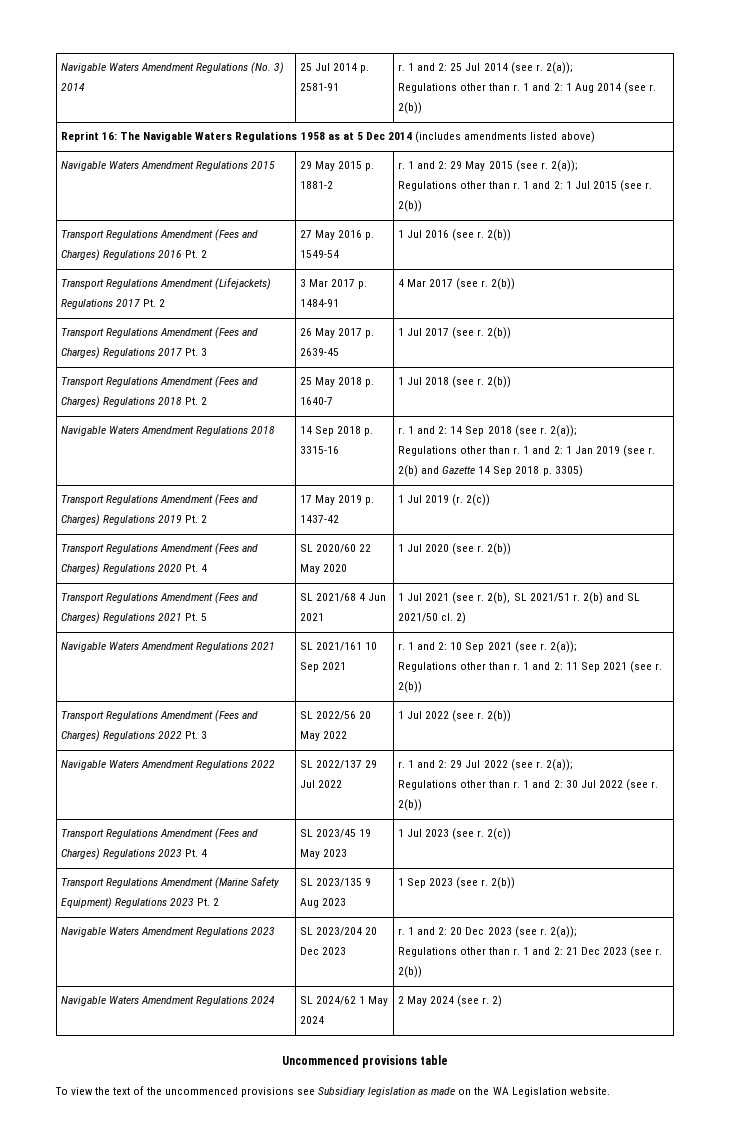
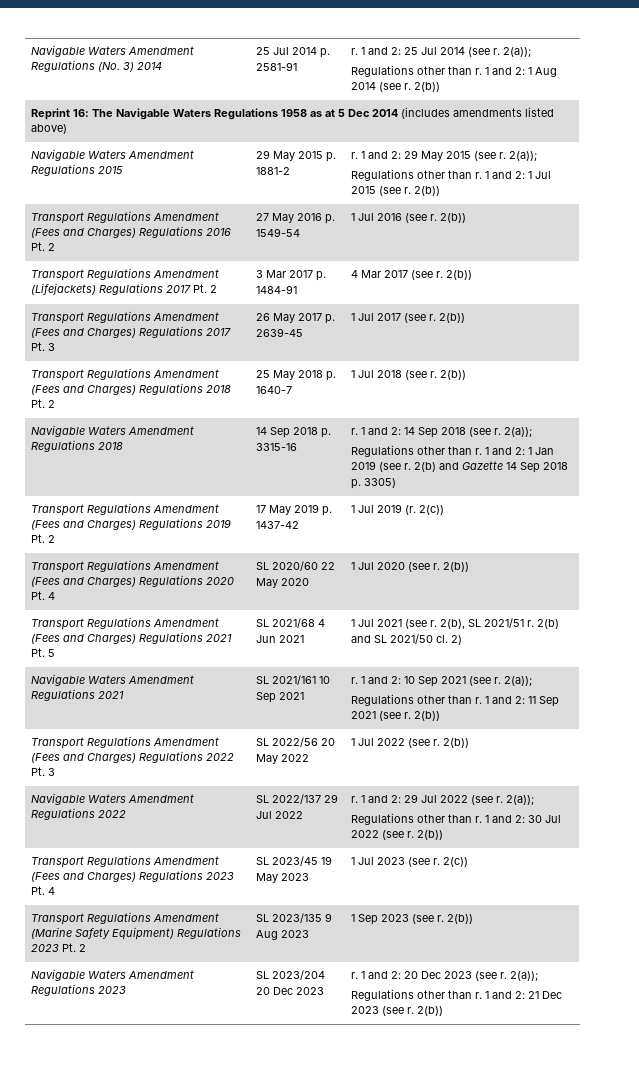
[60,996,276,1006] [299,996,389,1006] [299,1016,324,1024] [397,995,503,1007] [281,1055,449,1068] [55,1086,610,1097] // Navigable Waters Amendment Regulations 2024 | SL 2024/62 1 May 2024 | 2 May 2024 (see r. 2) // Uncommenced provisions table // To view the text of the uncommenced provisions see Subsidiary legislation as made on the WA Legislation website. -> (443, 1011) none

